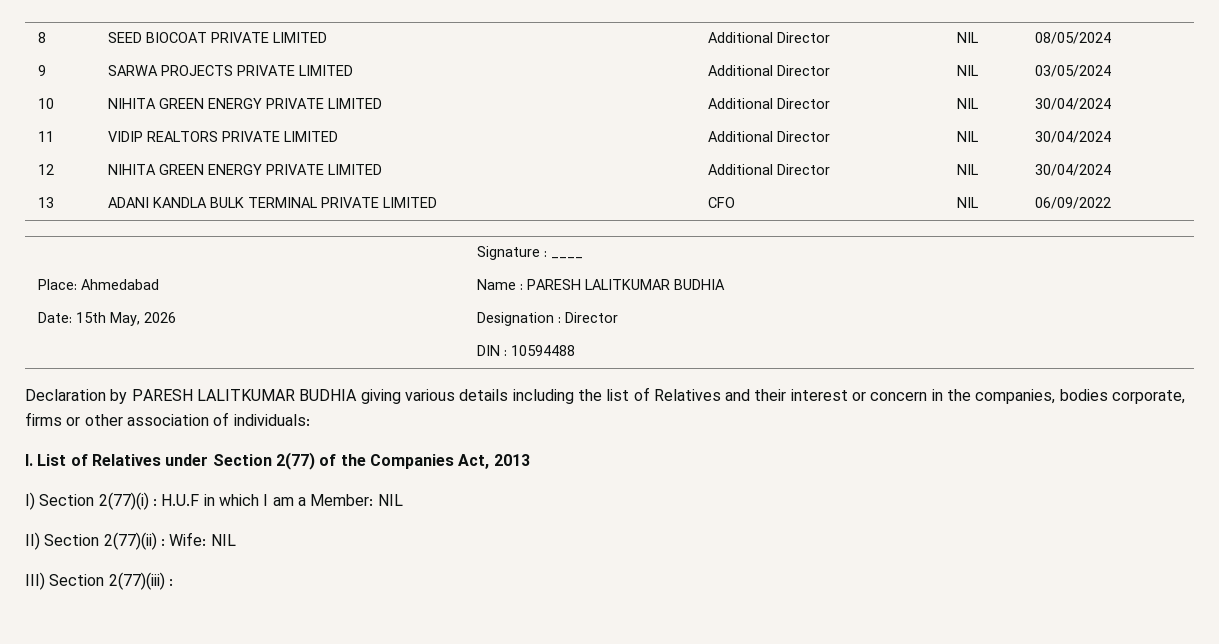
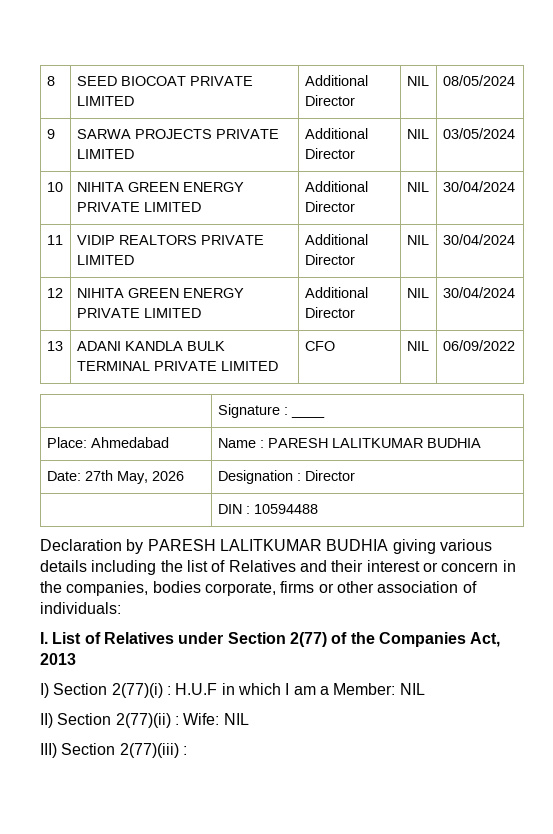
[75,312,106,323] 15th -> [84,470,113,481] 27th

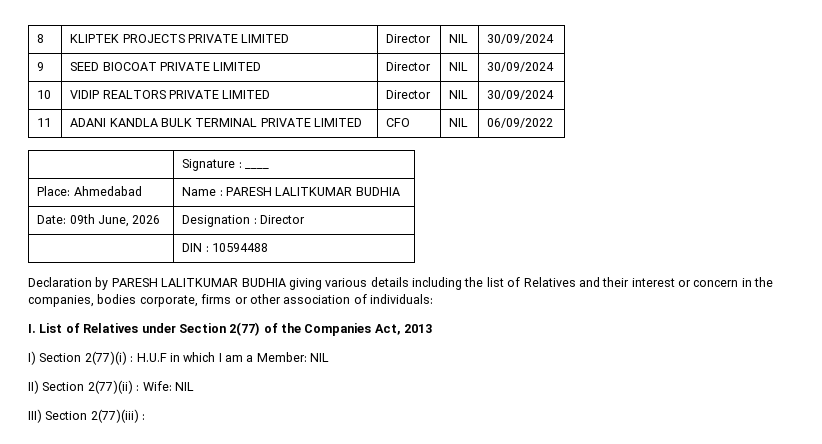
(55, 81) none -> [70,34,290,43] [386,34,432,43] [449,34,469,43] [487,34,555,44] [37,62,45,71] | KLIPTEK PROJECTS PRIVATE LIMITED | Director | NIL | 30/09/2024 // 9
[304,75,368,86] [304,95,355,106] [406,76,429,86] [442,75,515,86] [46,129,55,139] [76,129,279,139] [76,149,134,159] [304,128,368,139] [304,148,355,159] [406,129,429,139] [442,128,515,139] [46,182,63,192] [76,182,244,192] [76,202,201,212] [304,181,368,192] [304,201,355,212] [406,182,429,192] [442,181,515,192] [46,235,63,245] Additional Director | NIL | 08/05/2024 // 9 | SARWA PROJECTS PRIVATE LIMITED | Additional Director | NIL | 03/05/2024 // 10 | NIHITA GREEN ENERGY PRIVATE LIMITED | Additional Director | NIL | 30/04/2024 // 11 -> [386,62,432,71] [449,62,469,71] [487,62,555,72] [37,90,52,99] Director | NIL | 30/09/2024 // 10
[304,234,368,245] [304,254,355,265] [406,235,429,245] [442,234,515,245] [46,288,63,298] [76,288,244,298] [76,308,201,318] [304,287,368,298] [304,307,355,318] [406,288,429,298] [442,287,515,298] [46,341,63,351] Additional Director | NIL | 30/04/2024 // 12 | NIHITA GREEN ENERGY PRIVATE LIMITED | Additional Director | NIL | 30/04/2024 // 13 -> [386,90,432,99] [449,90,469,99] [487,90,555,100] [37,118,52,127] Director | NIL | 30/09/2024 // 11
[84,470,148,484] 27th May, -> [69,214,129,227] 09th June,

